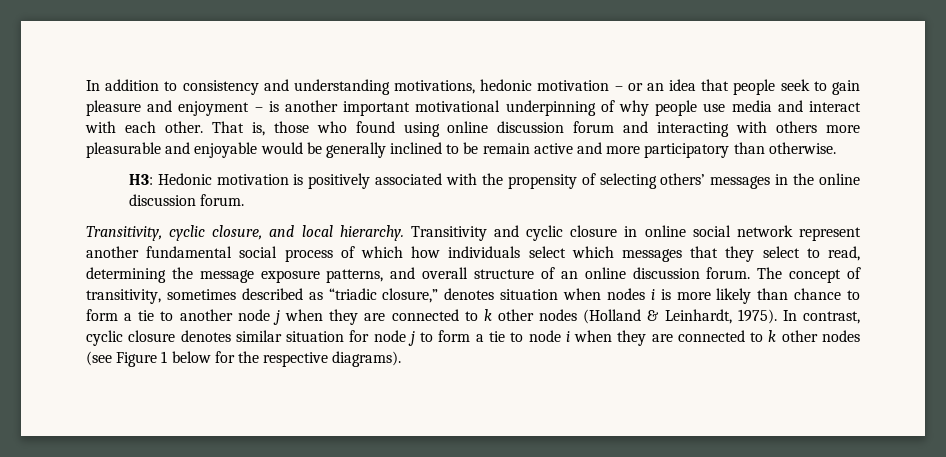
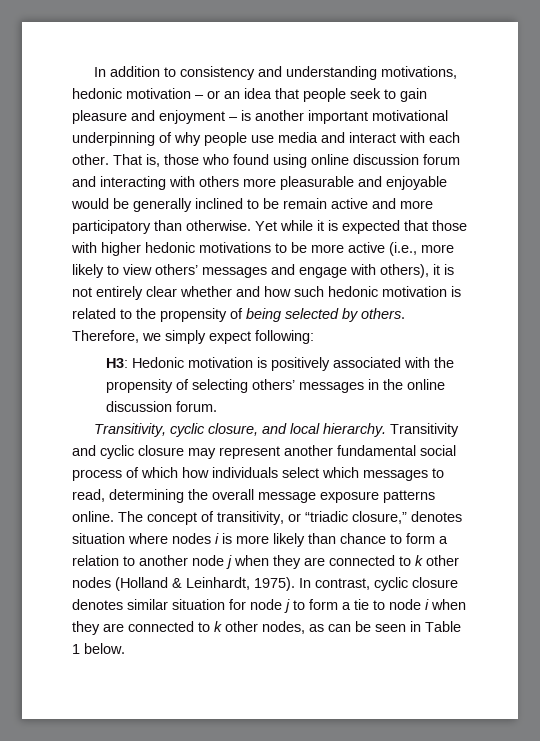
(836, 148) none -> [255,220,467,234] [71,242,454,256] [72,264,454,278] [72,286,461,300] [72,308,405,322] [72,330,314,344] Yet while it is expected that those with higher hedonic motivations to be more active (i.e., more likely to view others’ messages and engage with others), it is not entirely clear whether and how such hedonic motivation is related to the propensity of being selected by others. Therefore, we simply expect following:
[624,225,793,237] in online social network -> [188,448,216,459] may
[690,246,800,262] that they select -> (428, 475) none
(193, 273) none -> [212,489,254,500] overall
[326,267,751,283] patterns, and overall structure of an online discussion forum. -> [383,490,435,503] [72,511,114,522] patterns online.
[166,288,323,300] sometimes described as -> [288,513,301,522] or
[563,288,601,300] when -> [128,533,168,544] where
[138,310,155,321] tie -> [72,555,119,566] relation
[821,330,860,342] [86,351,402,367] nodes (see Figure 1 below for the respective diagrams). -> [262,621,461,634] [72,643,125,654] nodes, as can be seen in Table 1 below.

